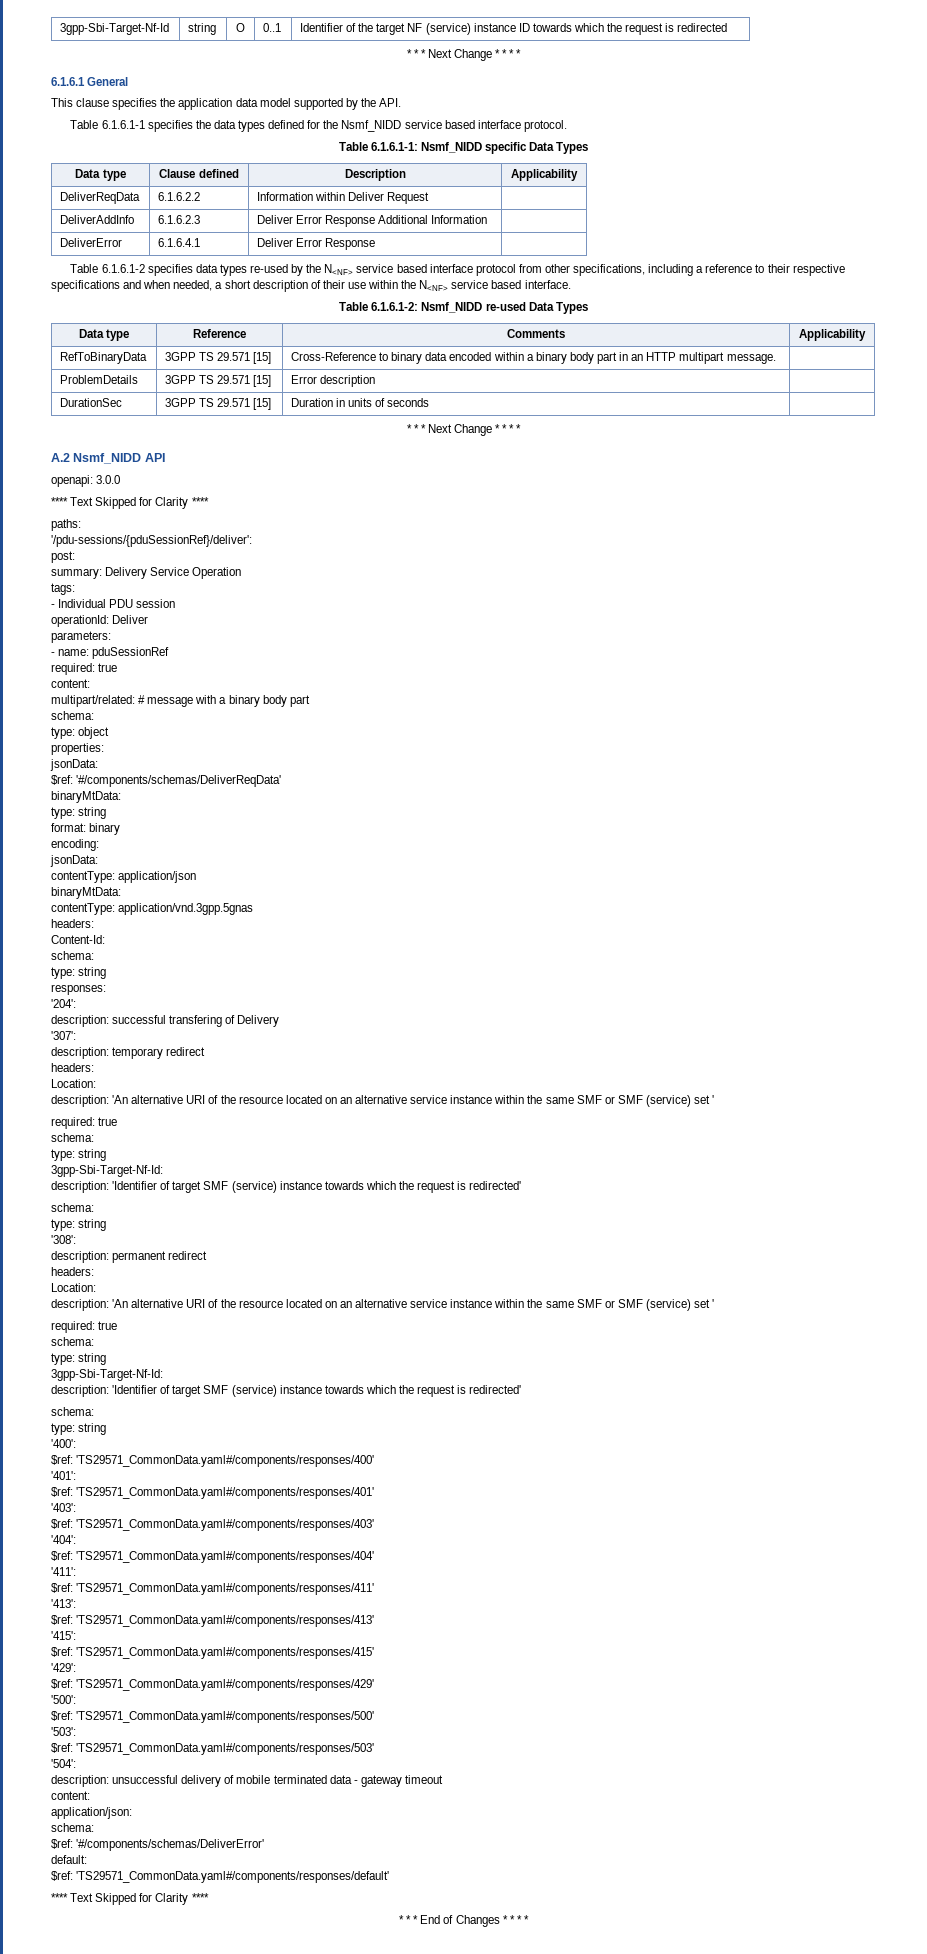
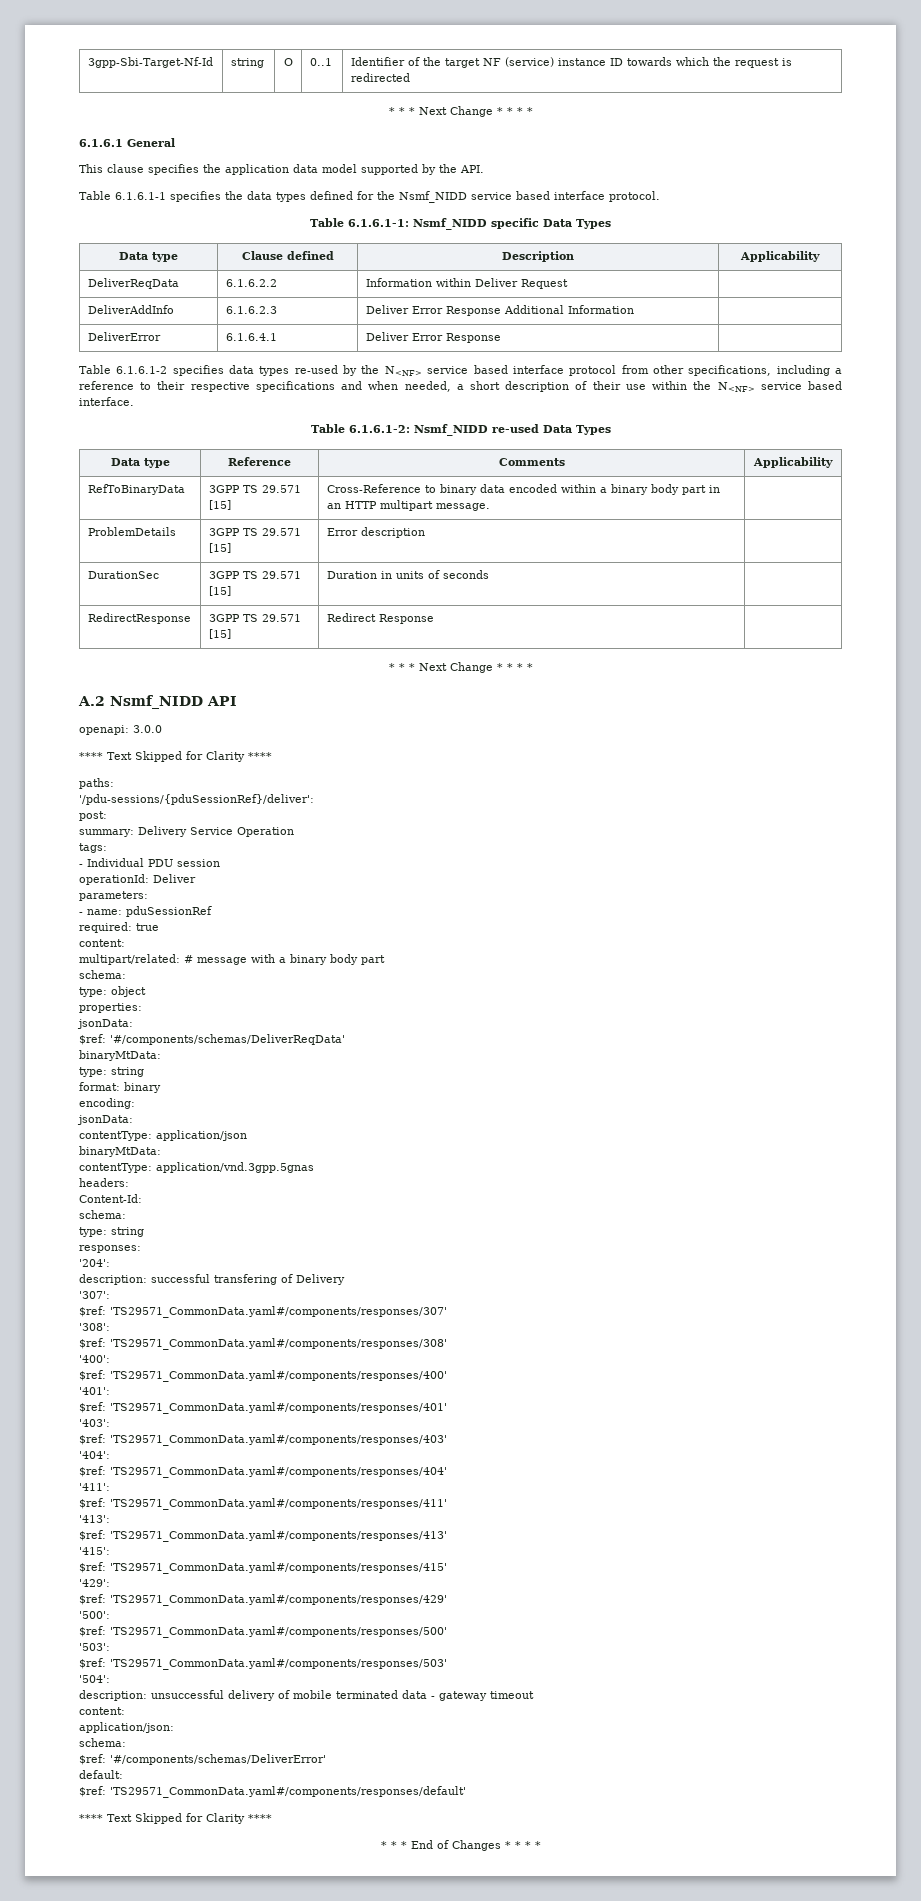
(430, 402) none -> [87,613,191,624] [208,614,301,622] [208,629,231,639] [326,613,434,624] // RedirectResponse | 3GPP TS 29.571 [15] | Redirect Response |
[51,1047,206,1059] [51,1063,94,1072] [51,1079,96,1088] [51,1095,715,1107] [51,1117,118,1129] [51,1133,94,1142] [51,1149,107,1161] [51,1165,163,1177] [51,1181,522,1193] [51,1203,94,1212] [51,1219,107,1231] [51,1235,76,1244] [51,1251,208,1263] [51,1267,94,1276] [51,1283,96,1292] [51,1299,715,1311] [51,1321,118,1333] [51,1337,94,1346] [51,1353,107,1365] [51,1369,163,1381] [51,1385,522,1397] [51,1407,94,1416] [51,1423,107,1435] description: temporary redirect // headers: // Location: // description: 'An alternative URI of the resource located on an alternative service instance within the same SMF or SMF (service) set ' // required: true // schema: // type: string // 3gpp-Sbi-Target-Nf-Id: // description: 'Identifier of target SMF (service) instance towards which the request is redirected' // schema: // type: string // '308': // description: permanent redirect // headers: // Location: // description: 'An alternative URI of the resource located on an alternative service instance within the same SMF or SMF (service) set ' // required: true // schema: // type: string // 3gpp-Sbi-Target-Nf-Id: // description: 'Identifier of target SMF (service) instance towards which the request is redirected' // schema: // type: string -> [79,1306,447,1318] [79,1323,110,1331] [79,1338,447,1350] $ref: 'TS29571_CommonData.yaml#/components/responses/307' // '308': // $ref: 'TS29571_CommonData.yaml#/components/responses/308'

